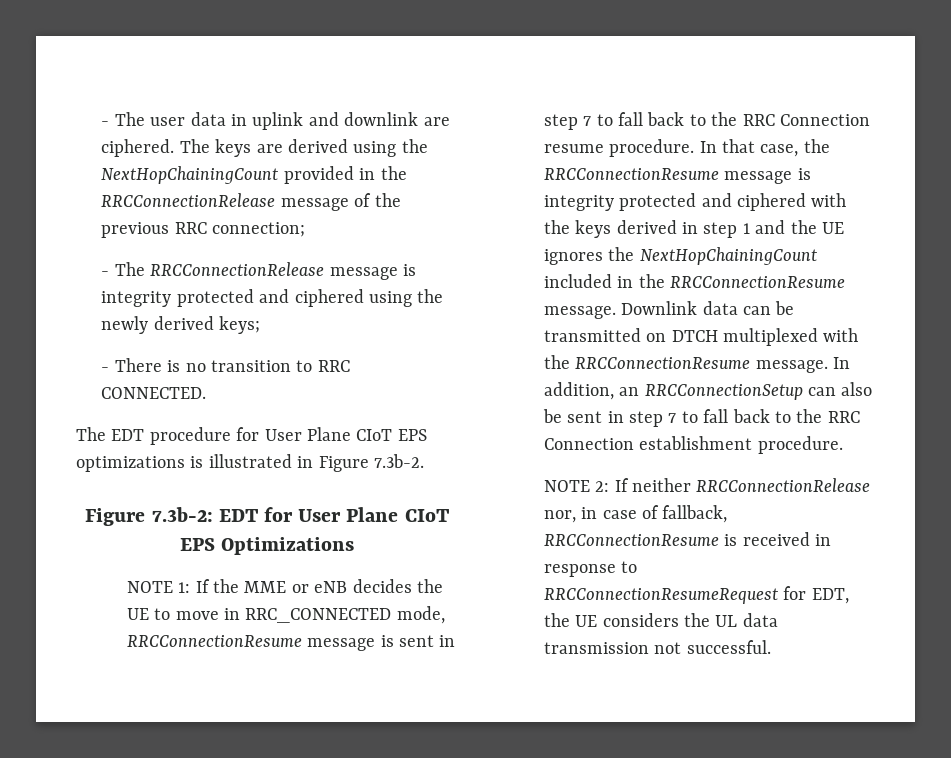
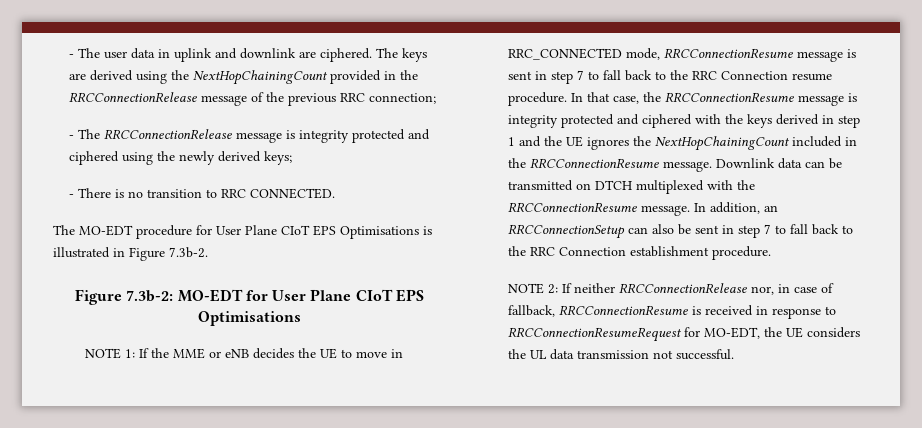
[111,429,145,441] EDT -> [79,225,133,236] MO-EDT
[76,456,185,472] optimizations -> [340,226,419,239] Optimisations
[218,507,450,522] [179,537,355,555] EDT for User Plane CIoT EPS Optimizations -> [177,289,425,302] [198,311,301,326] MO-EDT for User Plane CIoT EPS Optimisations
[811,588,849,604] EDT, -> [703,327,760,339] MO-EDT,

